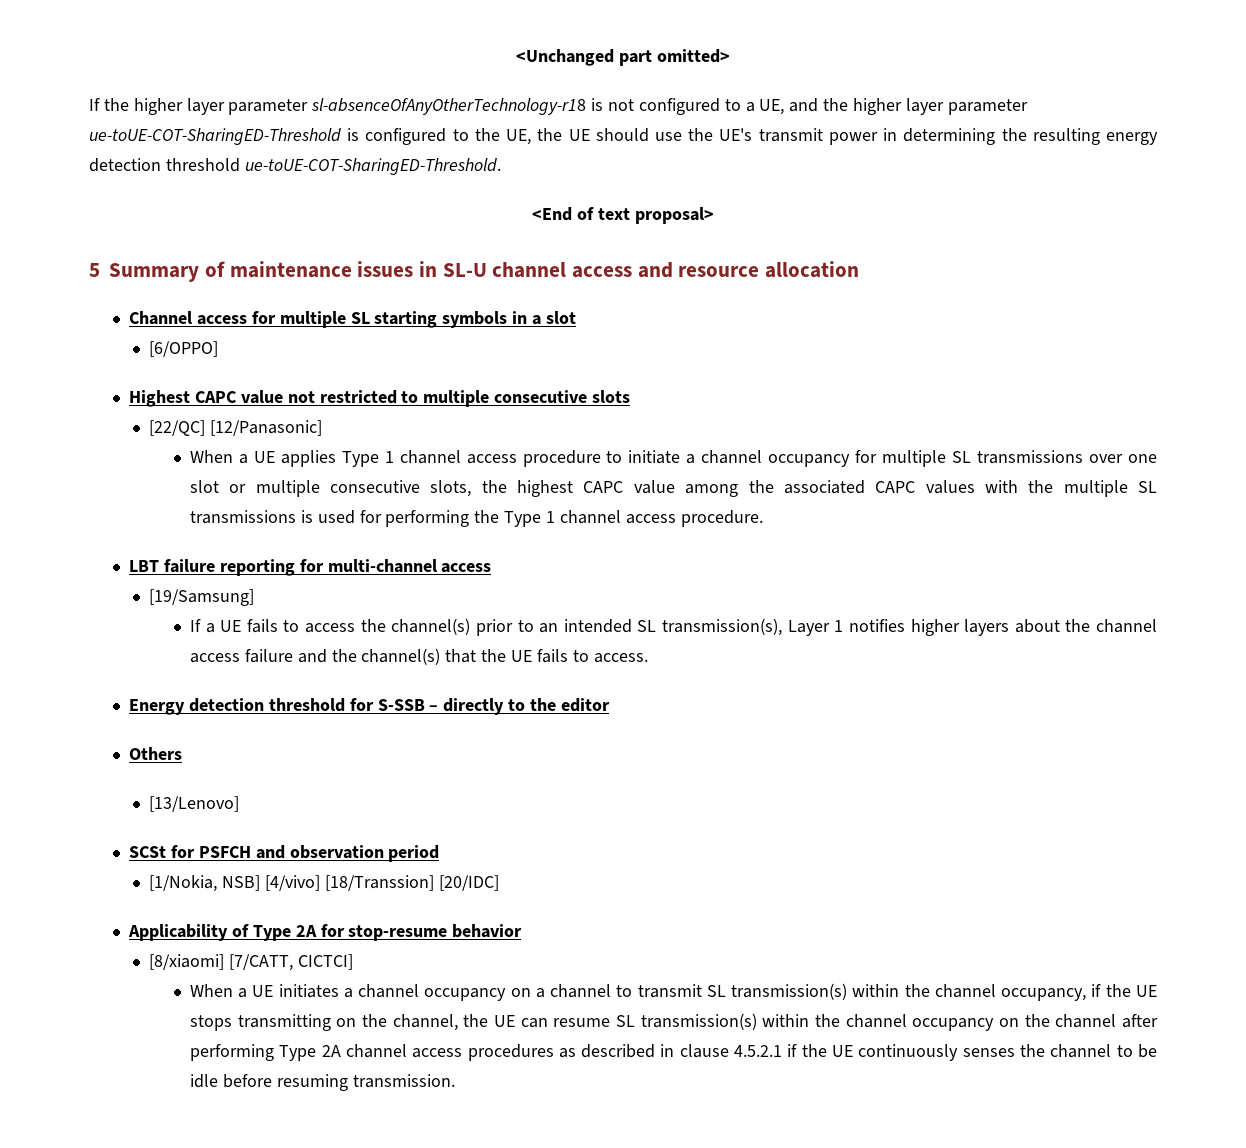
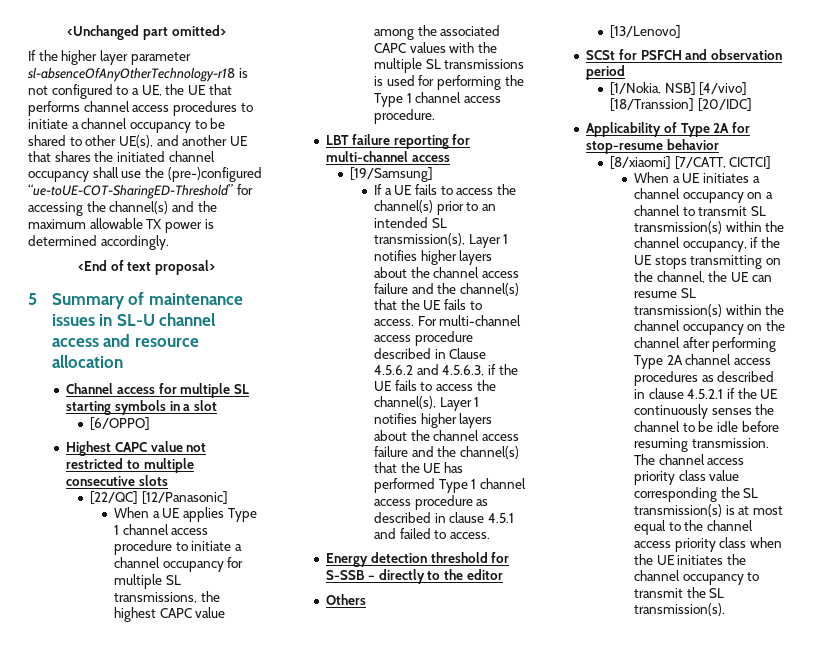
[789,98,1028,115] [89,128,1158,145] [89,158,501,175] and the higher layer parameter ue-toUE-COT-SharingED-Threshold is configured to the UE, the UE should use the UE's transmit power in determining the resulting energy detection threshold ue-toUE-COT-SharingED-Threshold. -> [165,84,232,95] [28,101,253,116] [28,118,226,133] [28,135,247,148] [28,151,215,162] [28,167,262,182] [28,184,253,199] [28,201,217,216] [28,218,214,233] [28,235,169,250] the UE that performs channel access procedures to initiate a channel occupancy to be shared to other UE(s), and another UE that shares the initiated channel occupancy shall use the (pre-)configured “ue-toUE-COT-SharingED-Threshold” for accessing the channel(s) and the maximum allowable TX power is determined accordingly.
[977,450,1158,464] [189,480,472,497] transmissions over one slot or multiple consecutive slots, -> [113,592,197,603] transmissions,
(648, 658) none -> [417,315,522,326] [373,331,473,346] [373,348,487,359] [373,364,518,376] [373,380,496,391] [373,396,480,411] [373,413,493,428] [373,430,519,441] [373,446,519,459] [373,462,463,473] [373,478,526,493] [373,495,489,510] [373,512,514,523] [373,528,490,539] For multi-channel access procedure described in Clause 4.5.6.2 and 4.5.6.3, if the UE fails to access the channel(s), Layer 1 notifies higher layers about the channel access failure and the channel(s) that the UE has performed Type 1 channel access procedure as described in clause 4.5.1 and failed to access.
(455, 1081) none -> [633,454,745,465] [633,470,740,485] [633,487,759,502] [633,504,783,517] [633,520,753,535] [633,537,782,552] [633,554,746,565] [633,570,760,585] [633,587,725,598] [633,603,725,616] The channel access priority class value corresponding the SL transmission(s) is at most equal to the channel access priority class when the UE initiates the channel occupancy to transmit the SL transmission(s).

